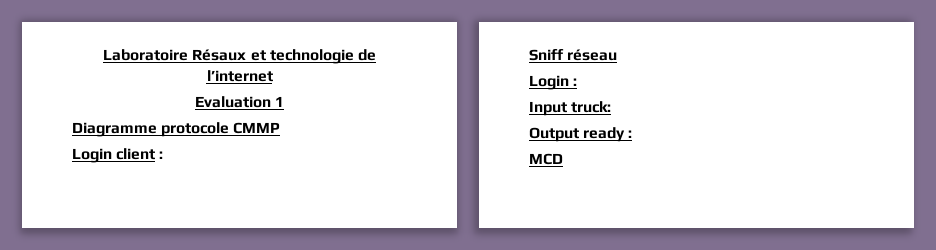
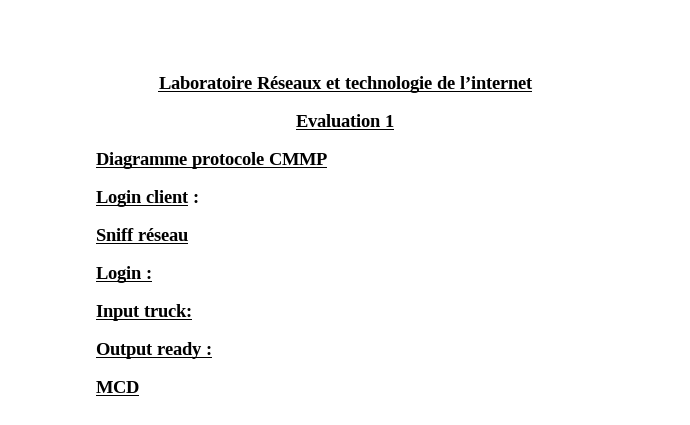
[192,49,247,61] Résaux -> [256,76,322,89] Réseaux

